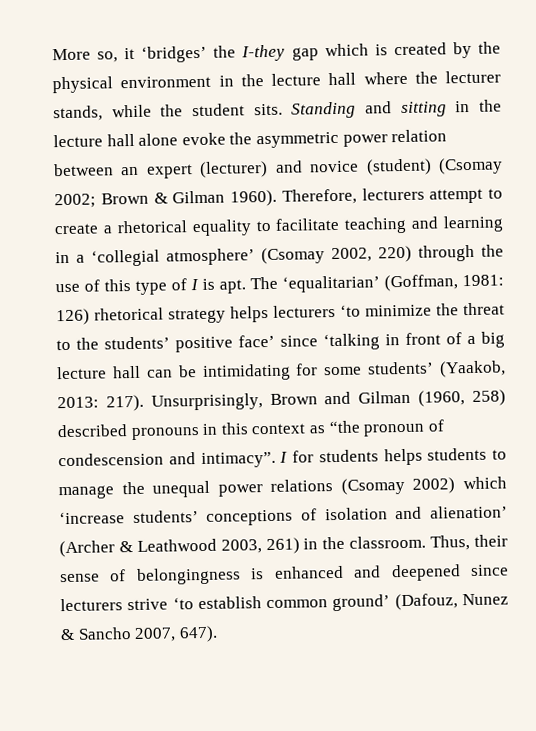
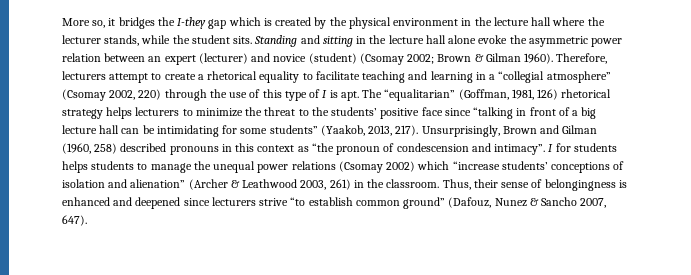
[141,45,208,63] ‘bridges’ -> [118,17,155,29] bridges
[91,248,255,267] ‘collegial atmosphere’ -> [498,71,611,83] “collegial atmosphere”
[282,274,504,293] ‘equalitarian’ (Goffman, 1981: -> [384,89,534,101] “equalitarian” (Goffman, 1981,
[340,304,361,317] ‘to -> [182,109,193,116] to
[238,333,380,351] face’ since ‘talking -> [421,107,514,119] face since “talking
[367,360,506,378] [57,396,99,409] students’ (Yaakob, 2013: -> [269,125,393,136] students” (Yaakob, 2013,
[59,511,125,525] ‘increase -> [452,161,500,170] “increase
[430,505,509,519] alienation’ -> [130,179,186,188] alienation”
[172,597,194,610] ‘to -> [290,197,306,206] “to
[332,594,391,612] ground’ -> [403,197,446,209] ground”

